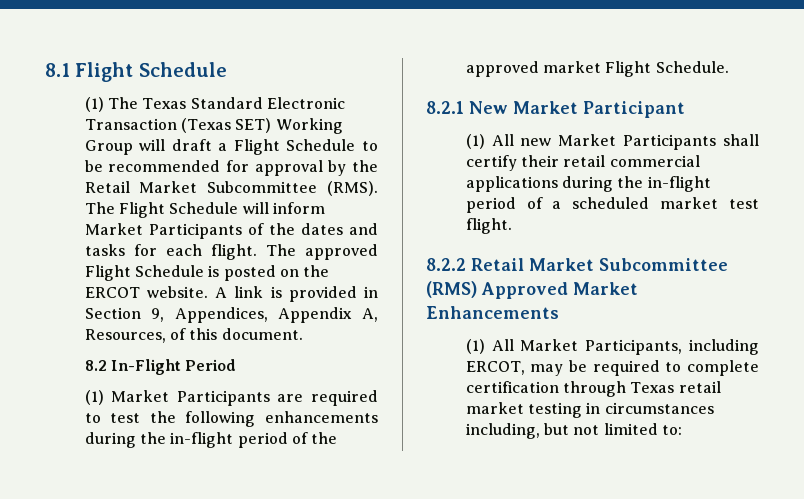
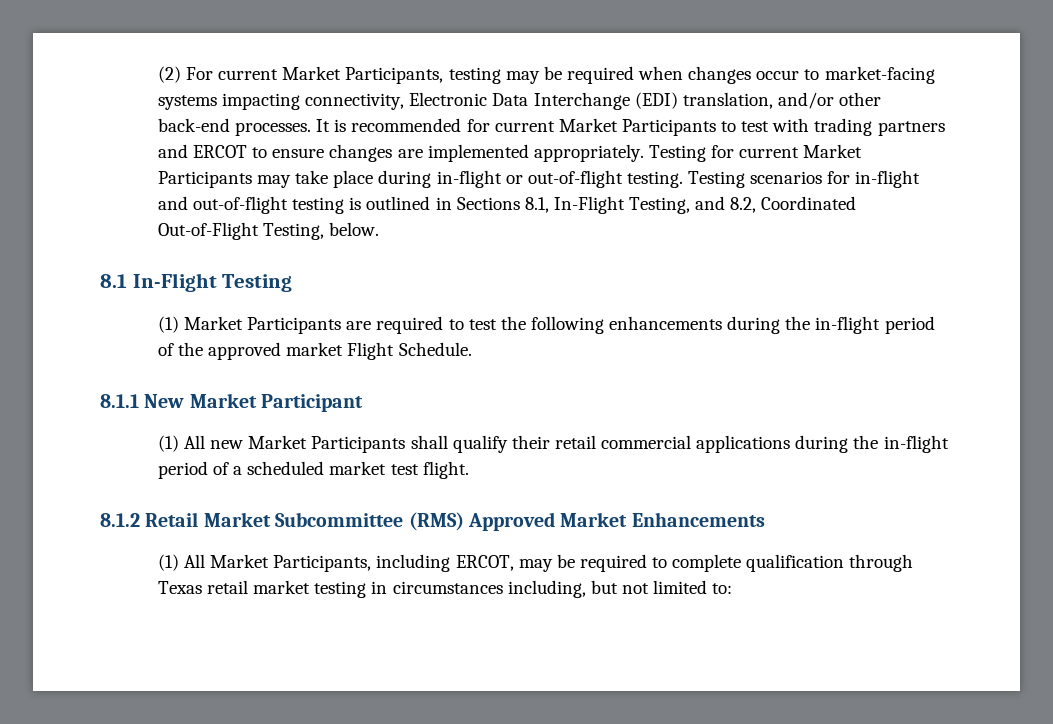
[45,62,227,82] [84,97,345,112] [84,118,343,134] [84,139,378,155] [84,160,379,176] [84,181,378,196] [84,202,325,218] [84,223,378,239] [84,244,378,260] [84,265,330,281] [84,286,379,302] [84,307,379,323] [84,328,303,343] [84,359,237,375] 8.1 Flight Schedule // (1) The Texas Standard Electronic Transaction (Texas SET) Working Group will draft a Flight Schedule to be recommended for approval by the Retail Market Subcommittee (RMS). The Flight Schedule will inform Market Participants of the dates and tasks for each flight. The approved Flight Schedule is posted on the ERCOT website. A link is provided in Section 9, Appendices, Appendix A, Resources, of this document. // 8.2 In-Flight Period -> [157,66,935,84] [157,92,882,110] [157,118,945,136] [157,144,863,162] [157,170,921,188] [157,196,857,214] [157,222,380,240] [100,273,293,292] (2) For current Market Participants, testing may be required when changes occur to market-facing systems impacting connectivity, Electronic Data Interchange (EDI) translation, and/or other back-end processes. It is recommended for current Market Participants to test with trading partners and ERCOT to ensure changes are implemented appropriately. Testing for current Market Participants may take place during in-flight or out-of-flight testing. Testing scenarios for in-flight and out-of-flight testing is outlined in Sections 8.1, In-Flight Testing, and 8.2, Coordinated Out-of-Flight Testing, below. // 8.1 In-Flight Testing
[426,101,464,114] 8.2.1 -> [100,394,139,408] 8.1.1
[465,155,517,171] certify -> [452,435,508,453] qualify
[426,258,466,271] 8.2.2 -> [100,513,140,527] 8.1.2
[465,381,559,393] certification -> [746,554,845,572] qualification

